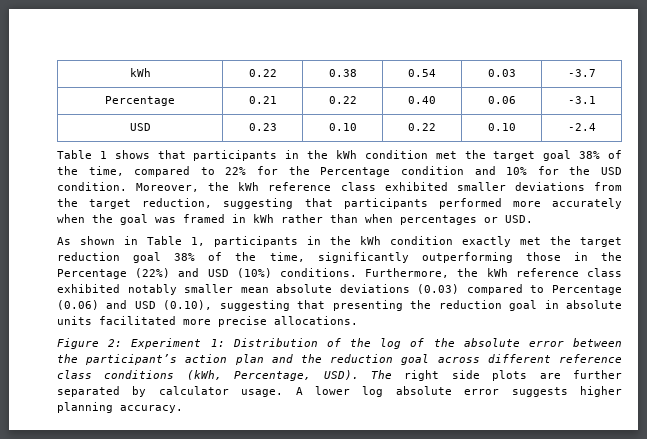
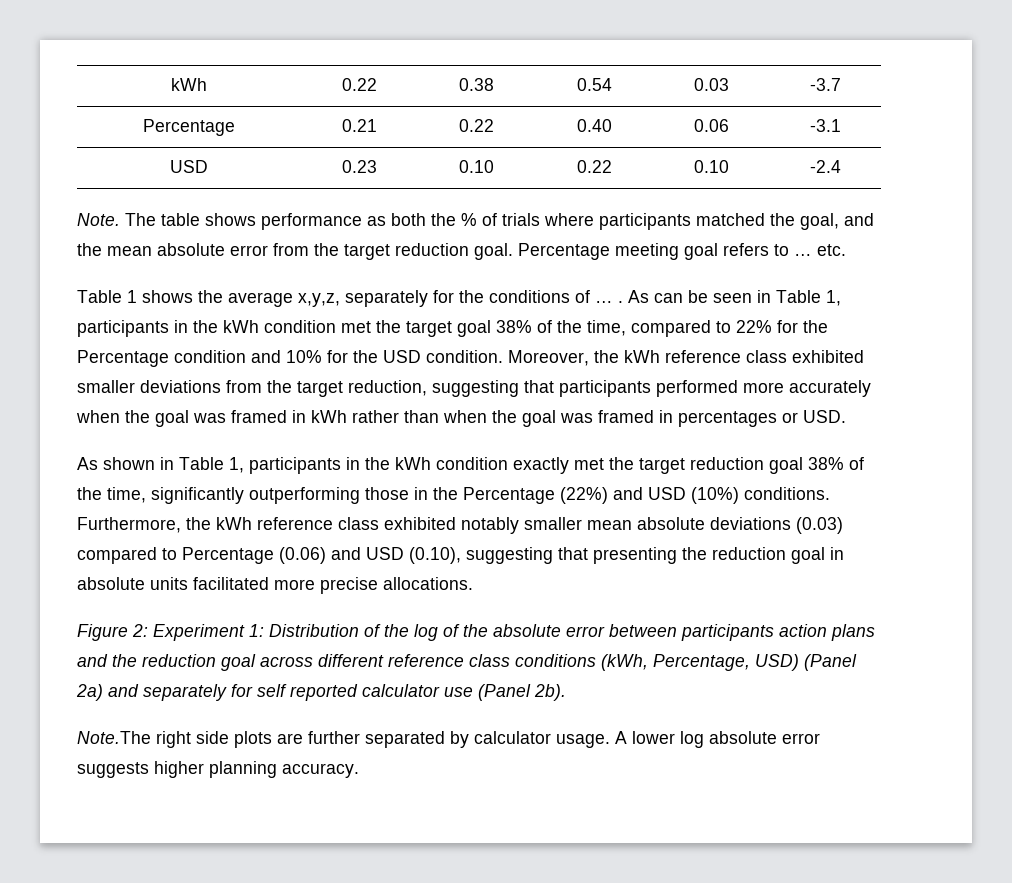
[57,150,186,159] Table 1 shows that -> [77,213,874,230] [77,243,846,260] [77,290,841,307] Note. The table shows performance as both the % of trials where participants matched the goal, and the mean absolute error from the target reduction goal. Percentage meeting goal refers to … etc. // Table 1 shows the average x,y,z, separately for the conditions of … . As can be seen in Table 1,
(393, 218) none -> [492,410,673,427] the goal was framed in
[57,354,264,365] the participant’s action plan -> [681,624,875,641] participants action plans
[323,370,392,380] USD). The -> [755,654,857,671] [76,684,566,701] [77,731,151,744] USD) (Panel 2a) and separately for self reported calculator use (Panel 2b). // Note.The

